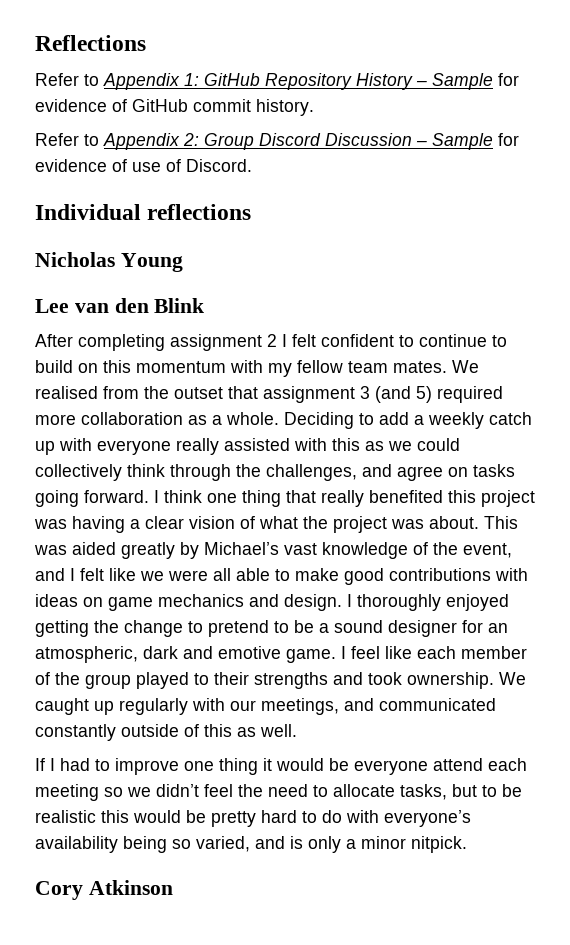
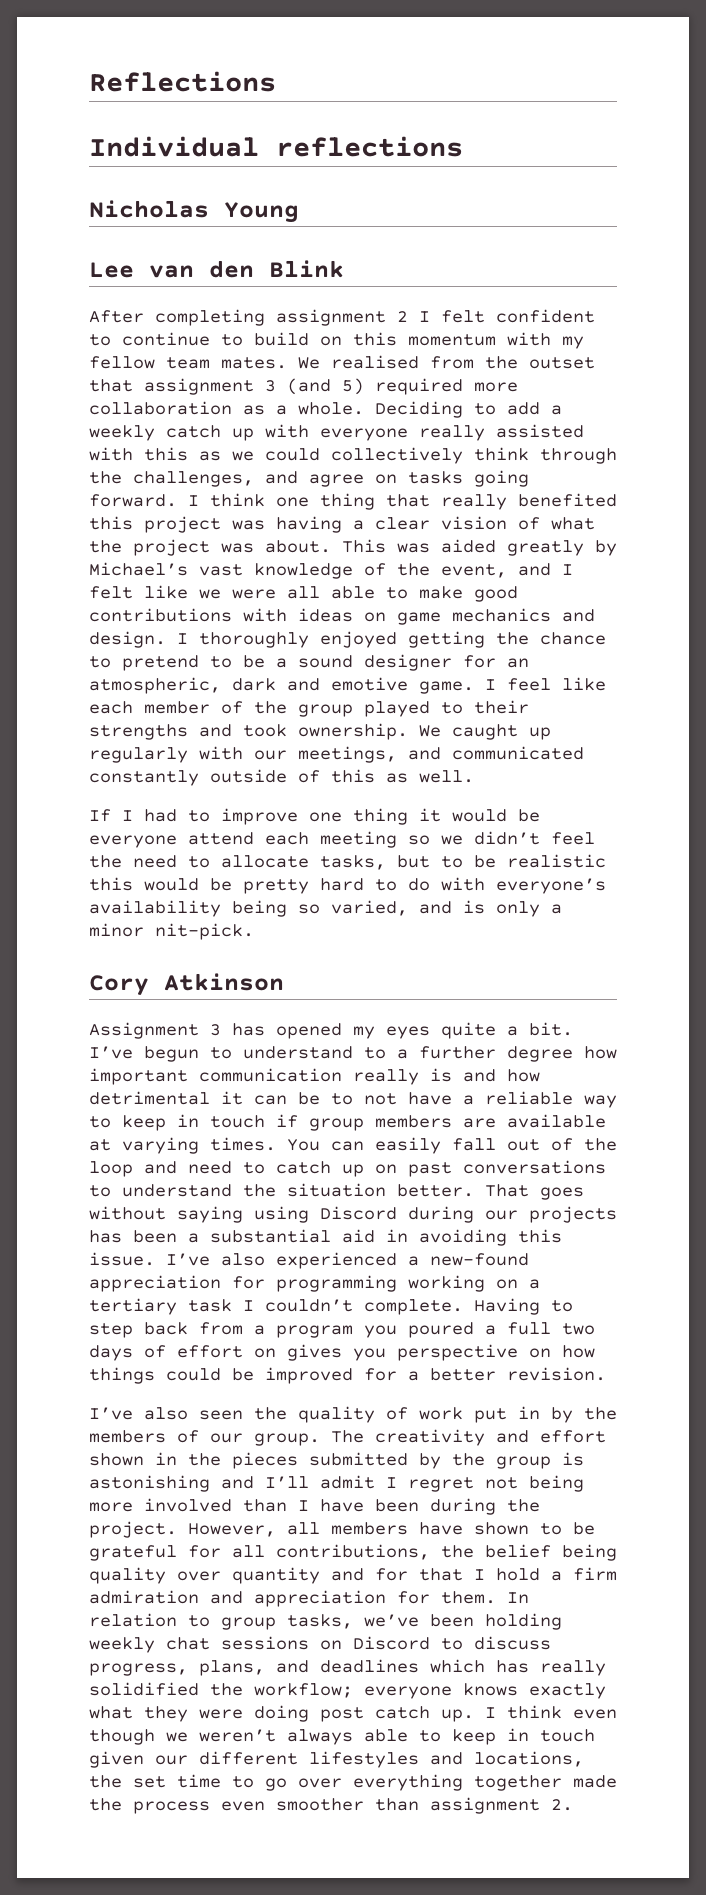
[35,73,519,90] [35,99,314,116] [35,133,519,150] [35,159,252,172] // Refer to Appendix 1: GitHub Repository History – Sample for evidence of GitHub commit history. // Refer to Appendix 2: Group Discord Discussion – Sample for evidence of use of Discord. -> (276, 81) none
[124,620,183,637] change -> [540,632,606,645] chance
[411,836,467,853] nitpick. -> [155,923,254,940] nit-pick.
(173, 887) none -> [89,1022,573,1039] [89,1046,617,1062] [89,1068,540,1085] [89,1091,617,1108] [89,1114,606,1131] [89,1137,617,1154] [89,1160,606,1177] [89,1183,584,1200] [89,1206,617,1223] [89,1229,562,1246] [89,1252,529,1269] [89,1275,540,1292] [89,1298,573,1315] [89,1322,595,1338] [89,1344,595,1361] [89,1367,606,1384] [89,1406,617,1423] [89,1429,606,1446] [89,1452,584,1469] [89,1475,584,1492] [89,1498,540,1515] [89,1521,595,1538] [89,1544,617,1561] [89,1567,617,1584] [89,1590,529,1607] [89,1613,562,1630] [89,1636,551,1653] [89,1659,606,1676] [89,1682,606,1699] [89,1705,617,1722] [89,1728,595,1745] [89,1751,584,1768] [89,1774,617,1791] [89,1797,573,1814] // Assignment 3 has opened my eyes quite a bit. I’ve begun to understand to a further degree how important communication really is and how detrimental it can be to not have a reliable way to keep in touch if group members are available at varying times. You can easily fall out of the loop and need to catch up on past conversations to understand the situation better. That goes without saying using Discord during our projects has been a substantial aid in avoiding this issue. I’ve also experienced a new-found appreciation for programming working on a tertiary task I couldn’t complete. Having to step back from a program you poured a full two days of effort on gives you perspective on how things could be improved for a better revision. // I’ve also seen the quality of work put in by the members of our group. The creativity and effort shown in the pieces submitted by the group is astonishing and I’ll admit I regret not being more involved than I have been during the project. However, all members have shown to be grateful for all contributions, the belief being quality over quantity and for that I hold a firm admiration and appreciation for them. In relation to group tasks, we’ve been holding weekly chat sessions on Discord to discuss progress, plans, and deadlines which has really solidified the workflow; everyone knows exactly what they were doing post catch up. I think even though we weren’t always able to keep in touch given our different lifestyles and locations, the set time to go over everything together made the process even smoother than assignment 2.

